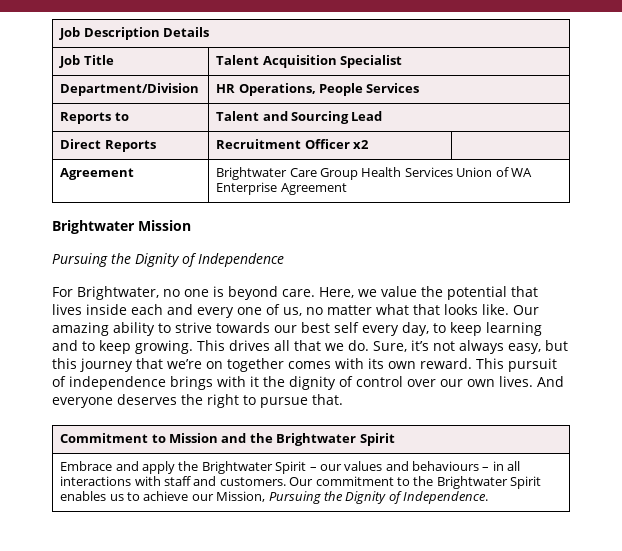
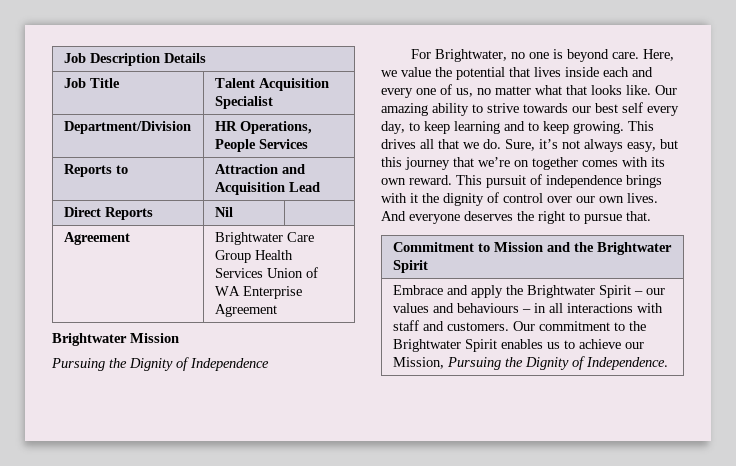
[216,111,349,124] Talent and Sourcing -> [214,164,305,174] [214,182,285,195] Attraction and Acquisition
[216,139,370,149] Recruitment Officer x2 -> [214,207,233,217] Nil

